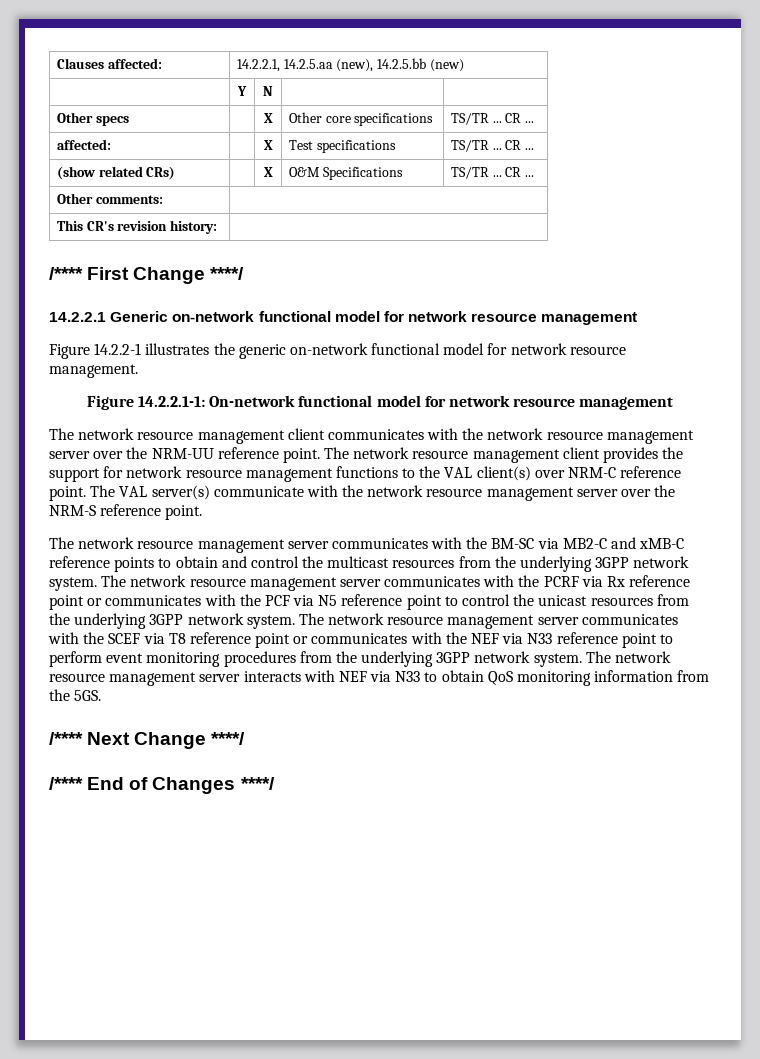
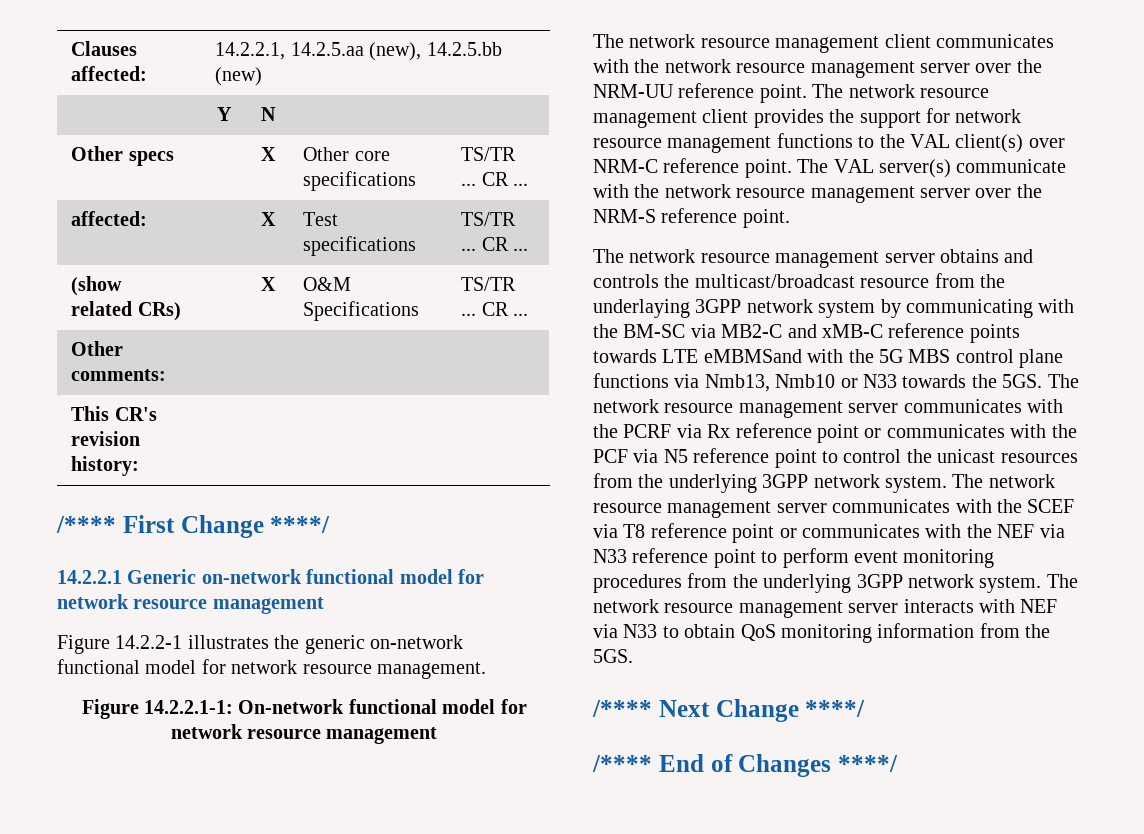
[331,538,428,549] communicates -> [940,249,1034,263] [593,273,1005,288] [593,299,1033,318] obtains and controls the multicast/broadcast resource from the underlaying 3GPP network system by communicating
[158,556,690,572] [49,577,97,591] to obtain and control the multicast resources from the underlying 3GPP network system. -> [593,349,1064,368] [593,373,1043,392] towards LTE eMBMSand with the 5G MBS control plane functions via Nmb13, Nmb10 or N33 towards the 5GS.

